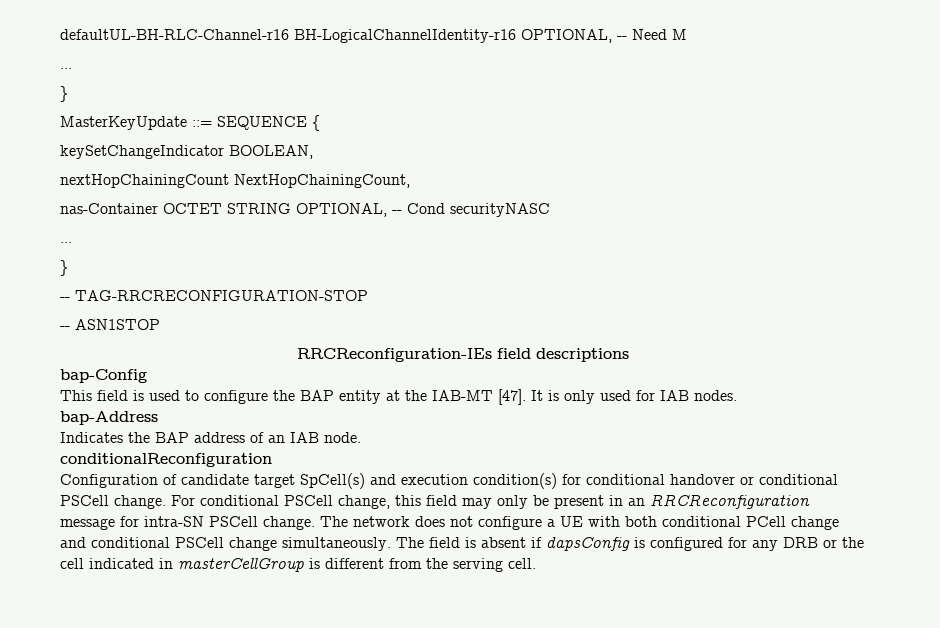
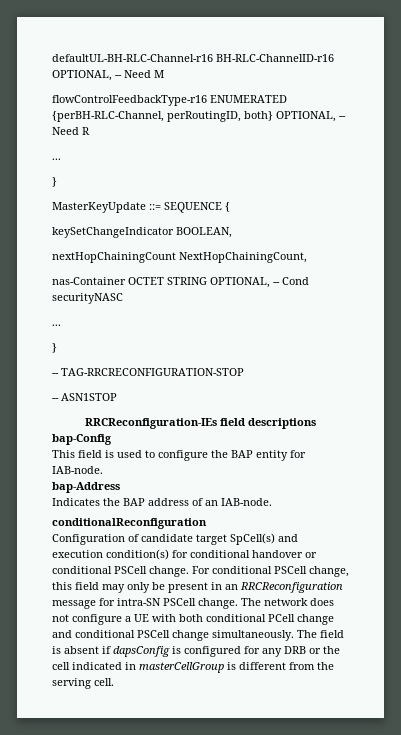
[294,29,516,43] BH-LogicalChannelIdentity-r16 -> [216,54,334,62] BH-RLC-ChannelID-r16
(687, 34) none -> [52,95,287,106] [52,111,346,122] [52,127,90,135] // flowControlFeedbackType-r16 ENUMERATED {perBH-RLC-Channel, perRoutingID, both} OPTIONAL, -- Need R
[386,389,737,405] at the IAB-MT [47]. It is only used for IAB nodes. -> [290,450,306,458] [52,466,103,474] for IAB-node.
[290,432,361,443] IAB node. -> [221,498,272,506] IAB-node.

